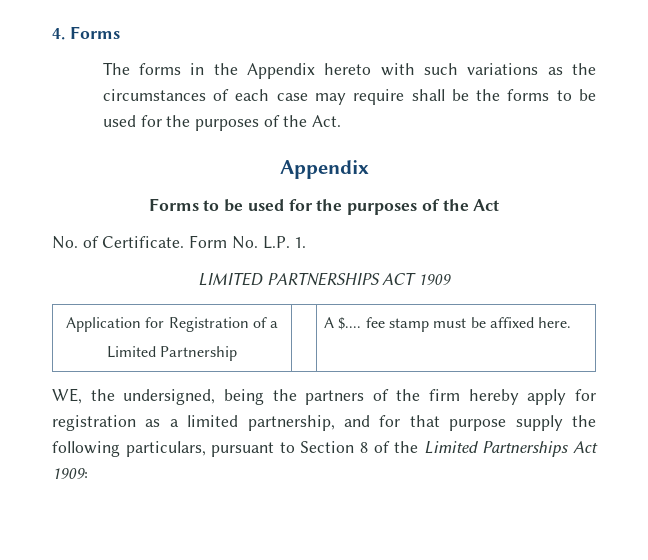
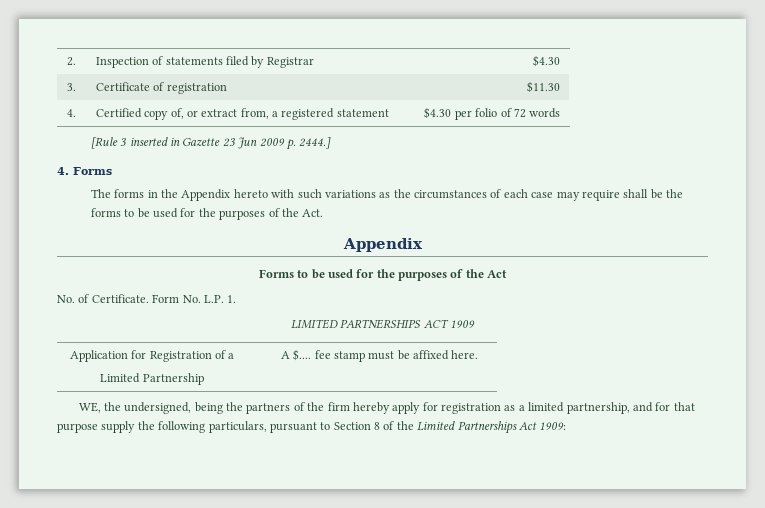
(52, 34) none -> [66,57,76,66] [95,56,314,68] [533,55,561,67] [66,83,76,91] [95,82,227,94] [527,81,561,93] [66,109,76,117] [95,108,389,120] [424,107,561,120] [90,137,332,150] 2. | Inspection of statements filed by Registrar | $4.30 // 3. | Certificate of registration | $11.30 // 4. | Certified copy of, or extract from, a registered statement | $4.30 per folio of 72 words // [Rule 3 inserted in Gazette 23 Jun 2009 p. 2444.] //

